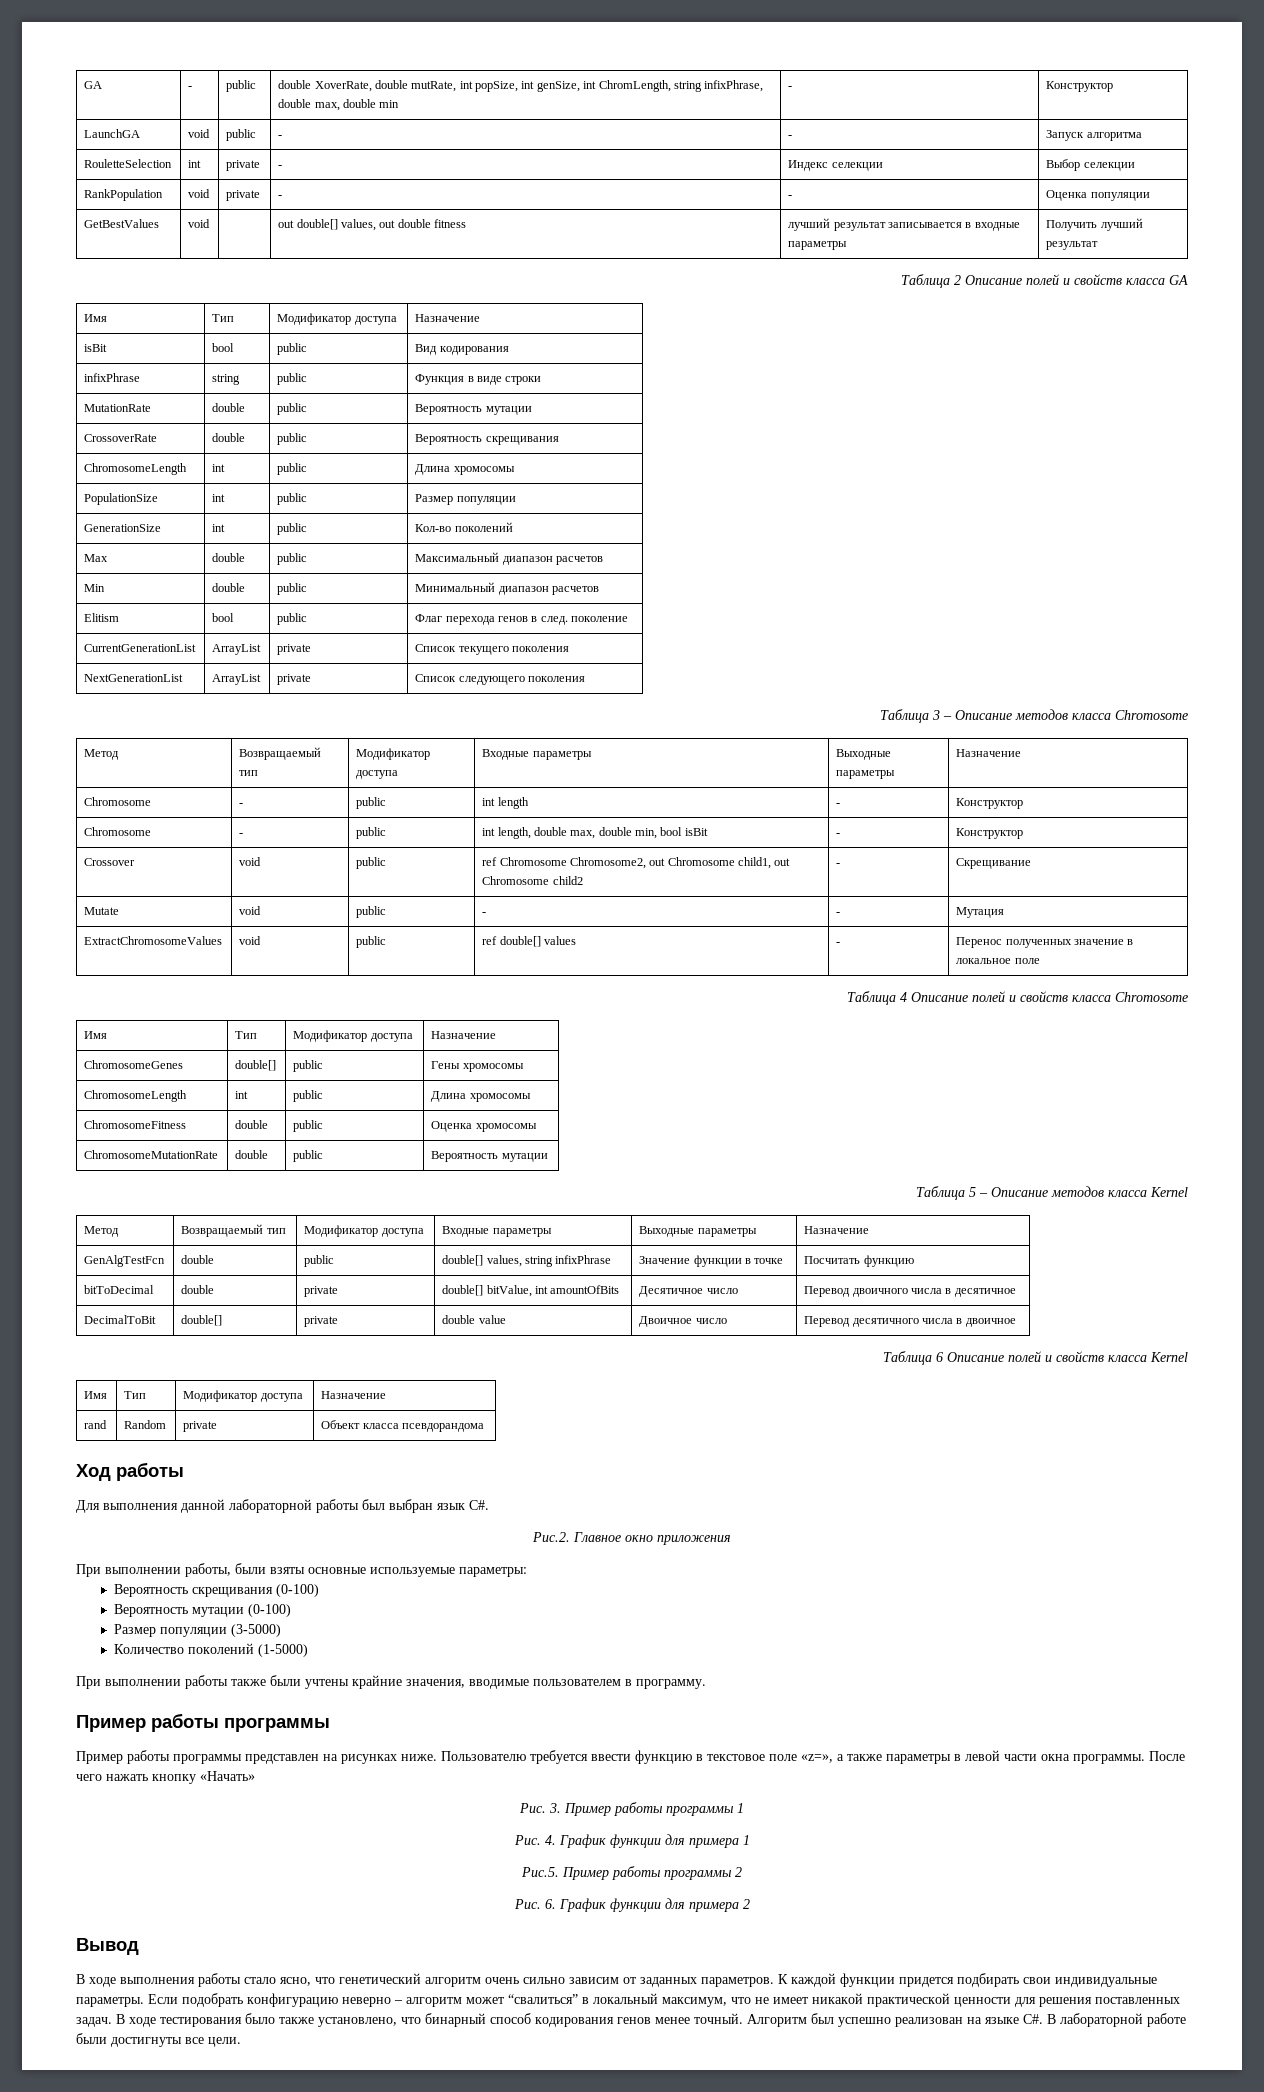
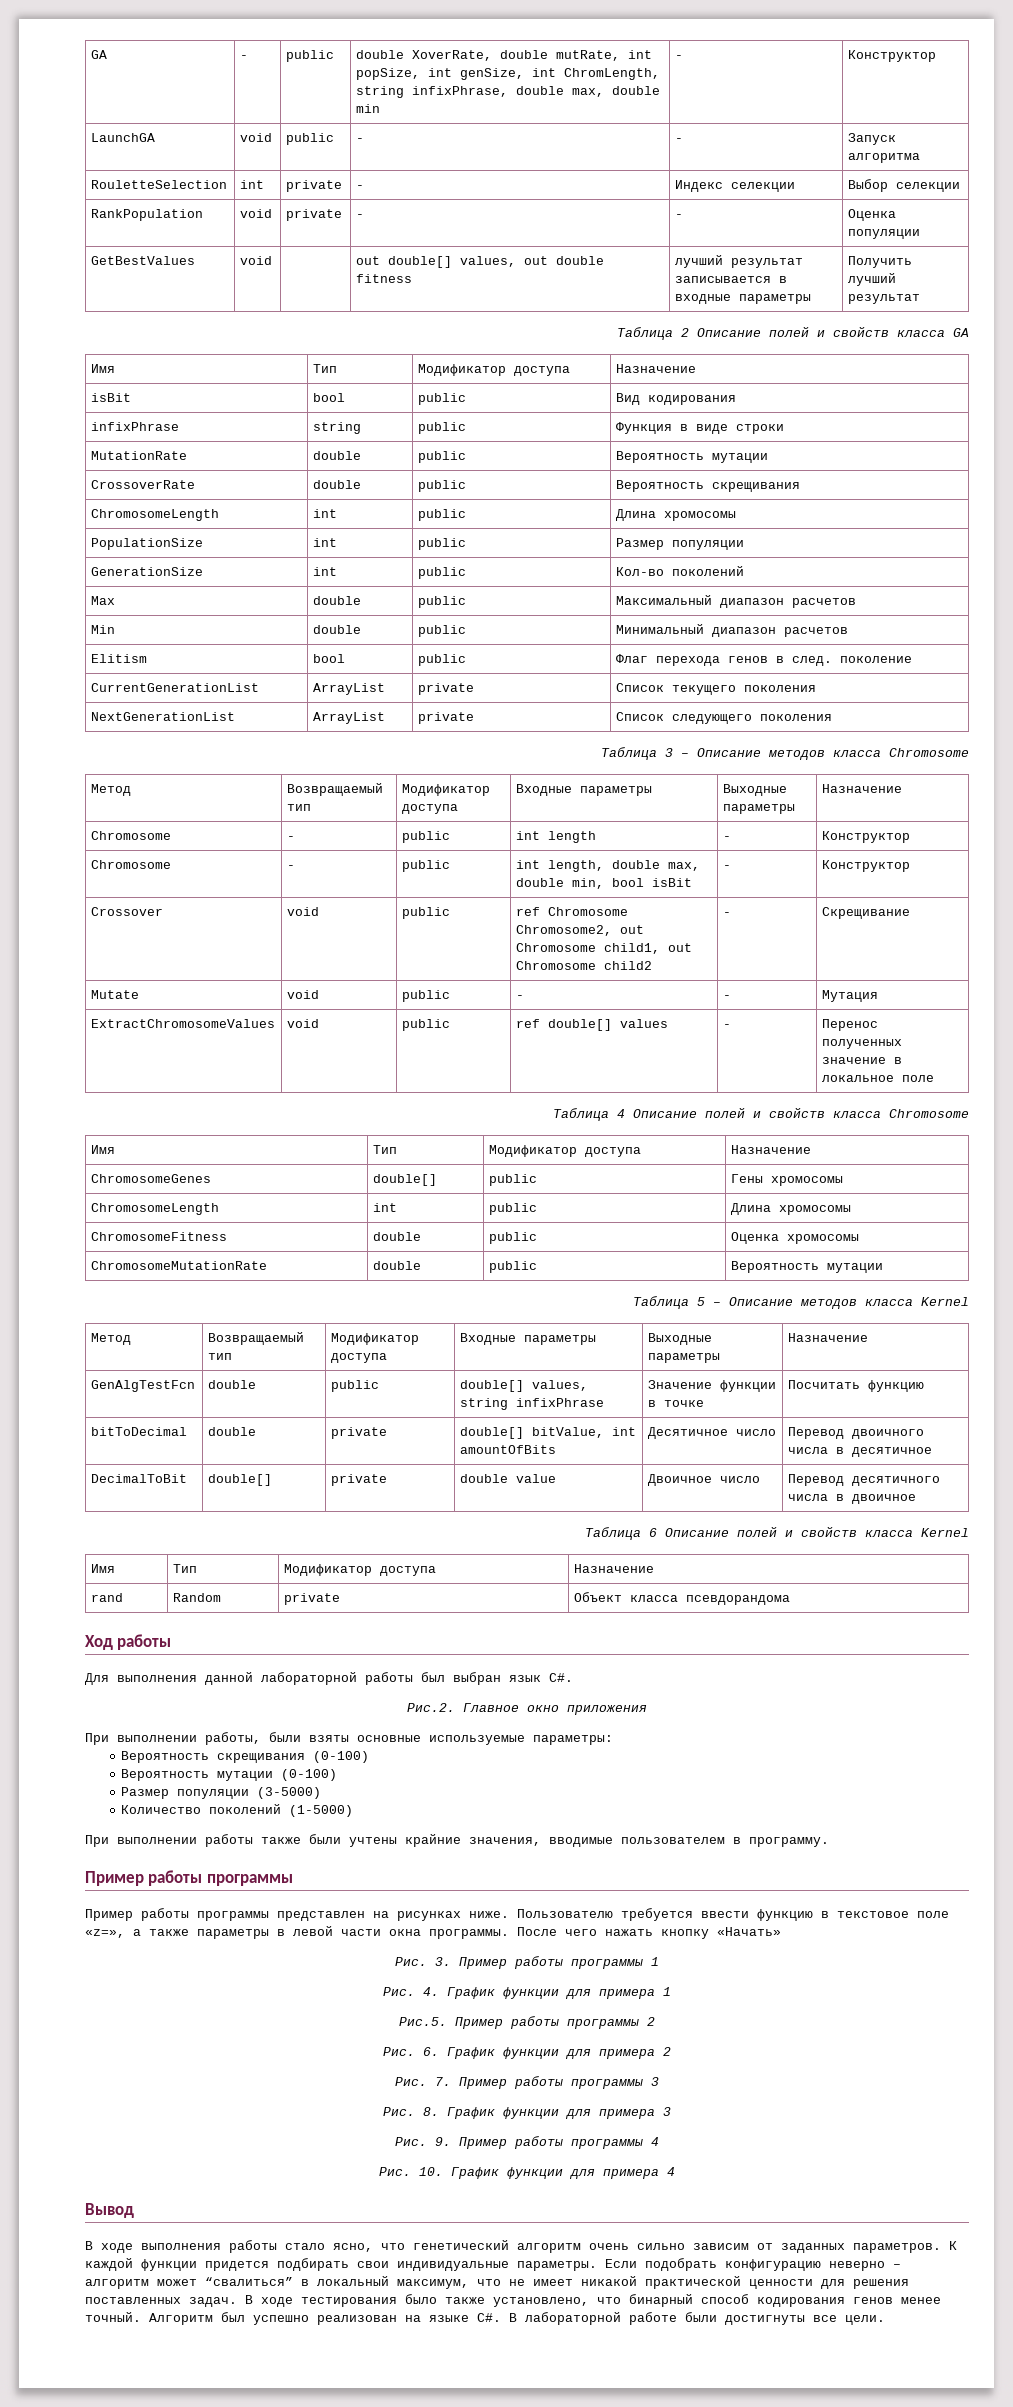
(750, 1904) none -> [395,2076,659,2089] [383,2107,671,2119] [395,2136,659,2149] [379,2167,675,2179] // Рис. 7. Пример работы программы 3 // Рис. 8. График функции для примера 3 // Рис. 9. Пример работы программы 4 // Рис. 10. График функции для примера 4

